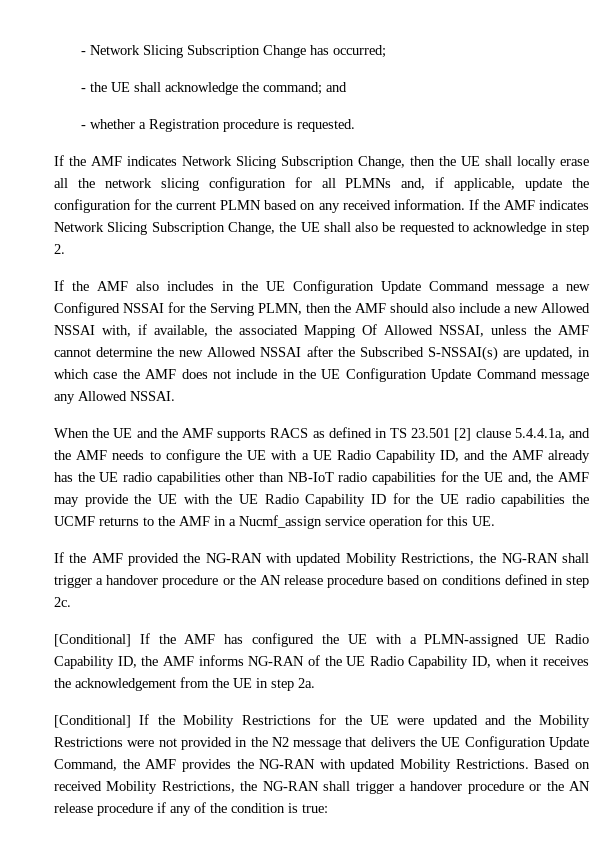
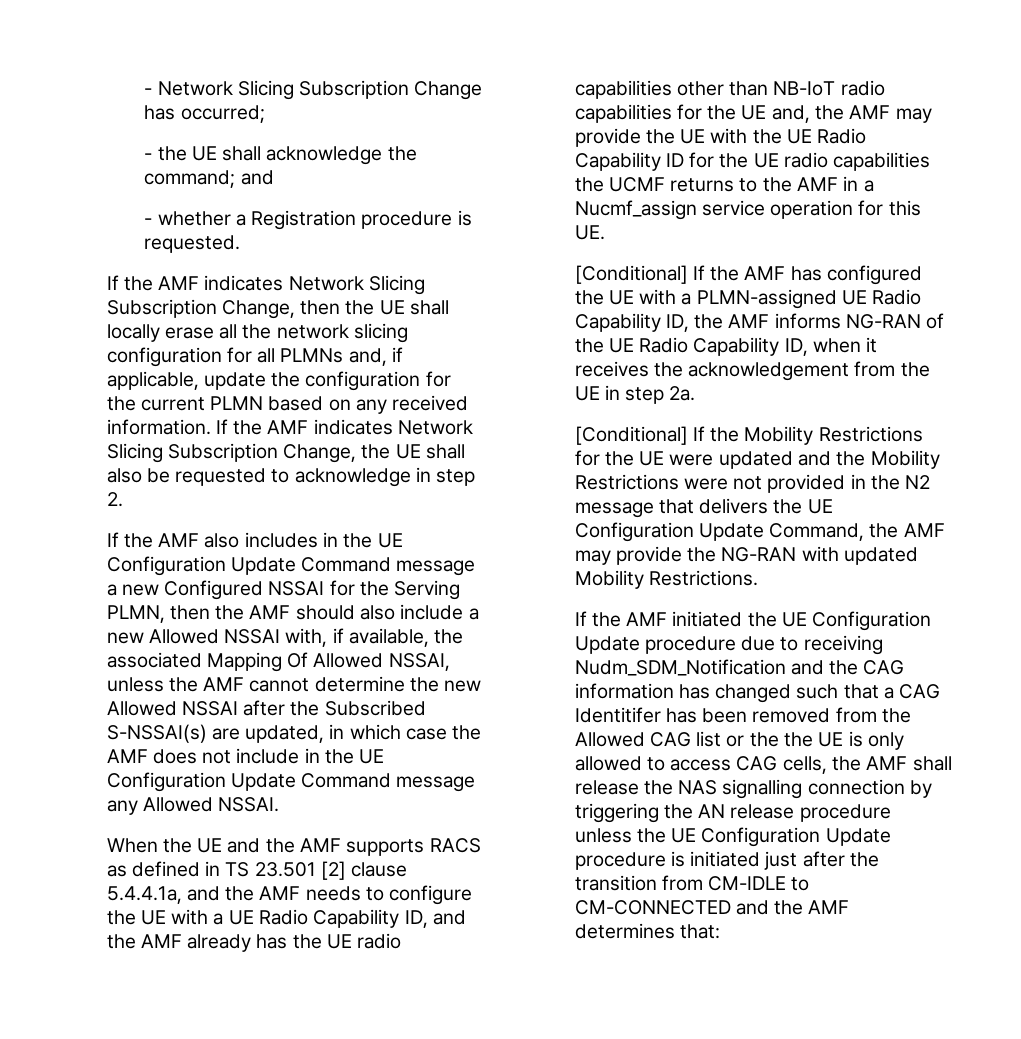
[53,552,589,566] [53,574,589,588] [53,597,71,607] // If the AMF provided the NG-RAN with updated Mobility Restrictions, the NG-RAN shall trigger a handover procedure or the AN release procedure based on conditions defined in step 2c. -> (605, 232) none
[181,759,231,772] provides -> [574,546,682,565] may provide
[534,759,591,769] [53,781,591,794] [53,802,328,816] Based on received Mobility Restrictions, the NG-RAN shall trigger a handover procedure or the AN release procedure if any of the condition is true: -> [574,611,932,631] [574,635,883,655] [574,659,905,676] [574,683,941,703] [574,707,911,723] [574,731,904,750] [574,756,952,774] [574,779,932,799] [574,803,891,823] [574,827,891,847] [574,851,879,870] [574,875,810,891] [574,900,850,915] [574,923,720,939] // If the AMF initiated the UE Configuration Update procedure due to receiving Nudm_SDM_Notification and the CAG information has changed such that a CAG Identitifer has been removed from the Allowed CAG list or the the UE is only allowed to access CAG cells, the AMF shall release the NAS signalling connection by triggering the AN release procedure unless the UE Configuration Update procedure is initiated just after the transition from CM-IDLE to CM-CONNECTED and the AMF determines that:

